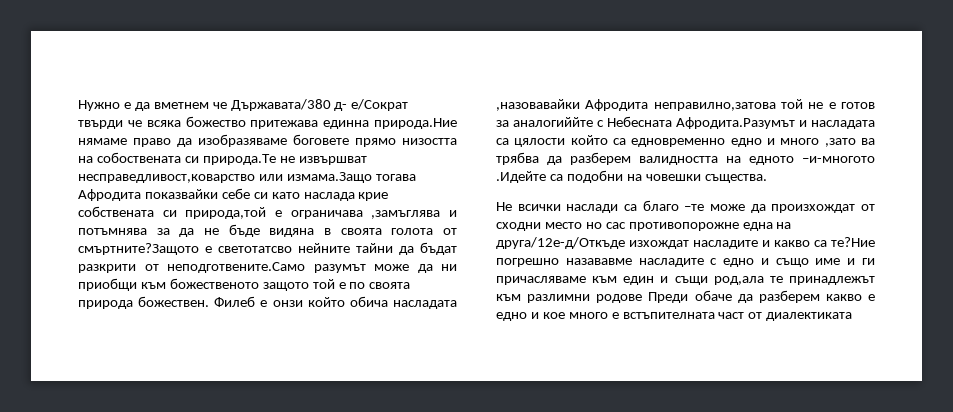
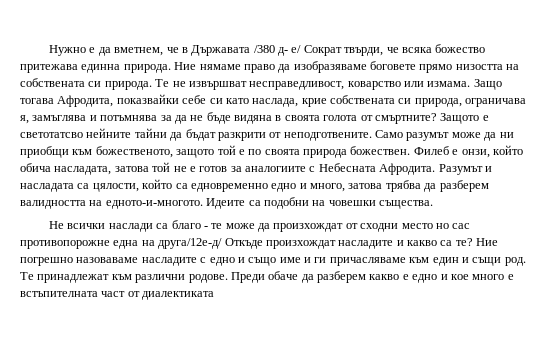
[153,99,409,111] [78,120,123,129] вметнем че Държавата/380 д- е/Сократ твърди -> [114,45,384,56] вметнем, че в Държавата /380 д- е/ Сократ твърди,
[374,118,457,129] природа.Ние -> [123,62,197,73] природа. Ние
[96,152,367,165] [78,172,416,183] [78,189,141,201] собоствената си природа.Те не извършват несправедливост,коварство или измама.Защо тогава Афродита -> [20,78,502,90] [20,95,114,107] собствената си природа. Те не извършват несправедливост, коварство или измама. Защо тогава Афродита,
[303,192,355,201] наслада -> [252,98,299,107] наслада,
[185,207,441,219] природа,той е ограничава ,замъглява -> [414,98,527,107] [20,115,87,124] природа, ограничава я, замъглява
[78,243,199,255] смъртните?Защото -> [374,113,480,124] смъртните? Защото
[167,262,305,273] неподготвените.Само -> [283,130,403,141] неподготвените. Само
[169,278,259,289] божественото -> [95,146,173,158] божественото,
[272,300,303,307] онзи -> [461,149,490,158] онзи,
[392,300,457,309] [496,99,776,111] насладата ,назовавайки Афродита неправилно,затова -> [54,166,149,175] насладата, затова
[513,117,593,127] аналогиййте -> [245,166,306,172] аналогиите
[676,117,795,129] Афродита.Разумът -> [379,163,483,175] Афродита. Разумът
[514,138,566,147] цялости -> [92,183,139,192] цялости,
[780,138,875,147] много ,зато ва -> [310,183,383,192] много, затова
[749,156,875,165] [496,171,546,183] едното –и-многото .Идейте -> [105,198,246,209] едното-и-многото. Идеите
[684,204,705,211] –те -> [203,223,223,229] - те
[496,237,689,249] друга/12е-д/Откъде изхождат -> [158,238,336,249] друга/12е-д/ Откъде произхождат
[831,237,875,247] [496,258,632,267] те?Ние погрешно назававме -> [455,238,499,246] [20,257,139,266] те? Ние погрешно назоваваме
[713,276,875,285] [496,294,643,303] род,ала те принадлежът към разлимни родове -> [504,257,526,266] [20,272,228,283] род. Те принадлежат към различни родове.

